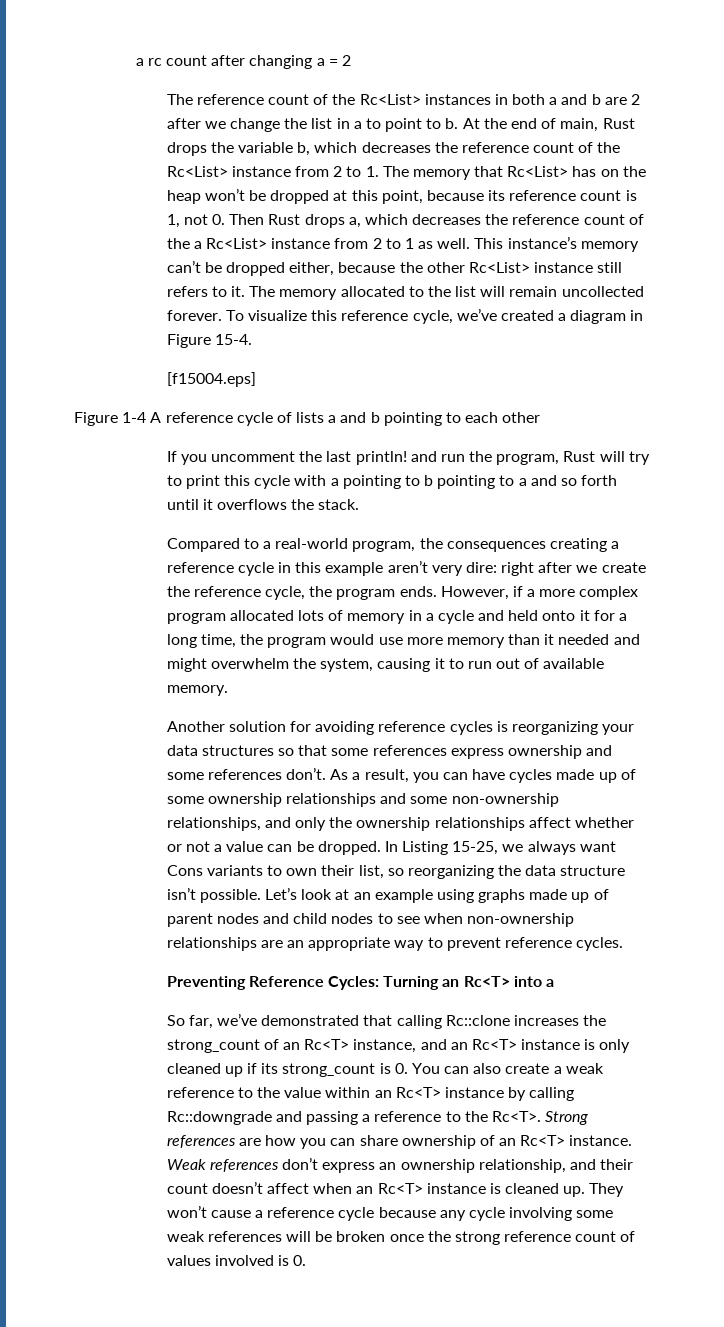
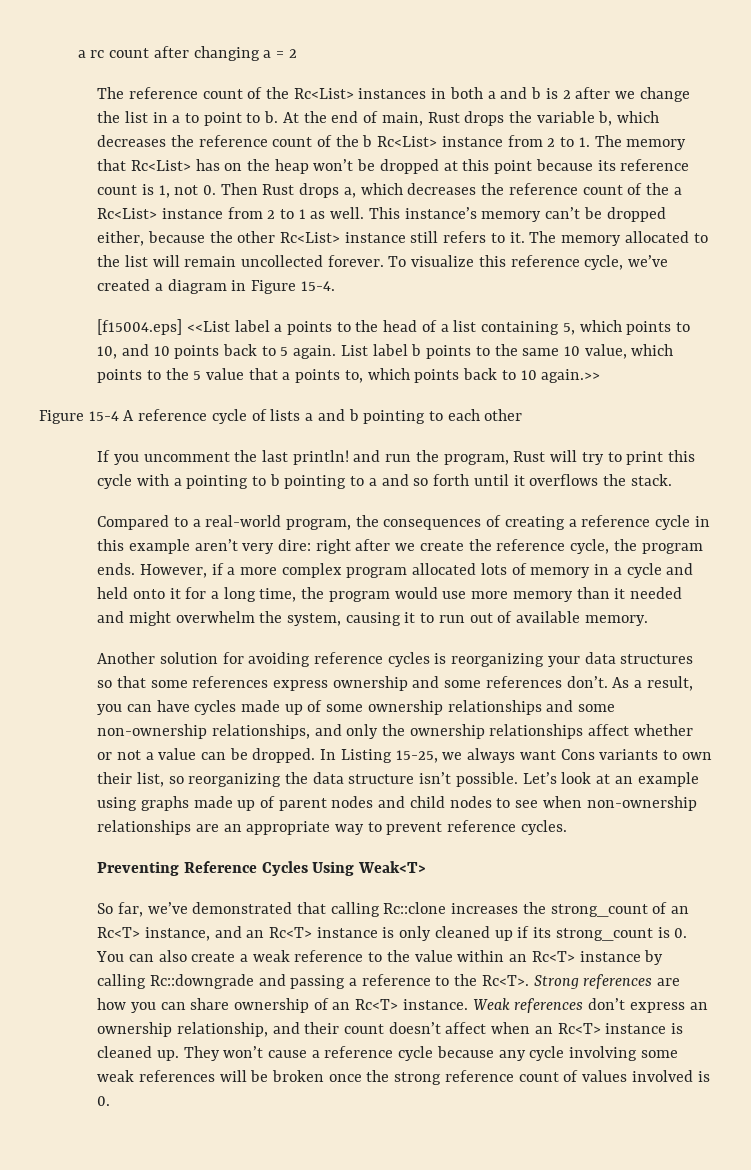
[604,97,627,105] are -> [545,88,558,99] is
(621, 147) none -> [362,135,373,147] b
[381,190,423,204] point, -> [494,160,533,174] point
[74,412,147,426] // Figure 1-4 -> [186,320,690,335] [97,344,674,359] [97,368,601,383] [39,410,119,424] <<List label a points to the head of a list containing 5, which points to 10, and 10 points back to 5 again. List label b points to the same 10 value, which points to the 5 value that a points to, which points back to 10 again.>> // Figure 15-4
(546, 546) none -> [486,515,502,527] of
[327,976,554,990] Cycles: Turning an Rc<T> into a -> [261,861,427,876] Cycles Using Weak<T>

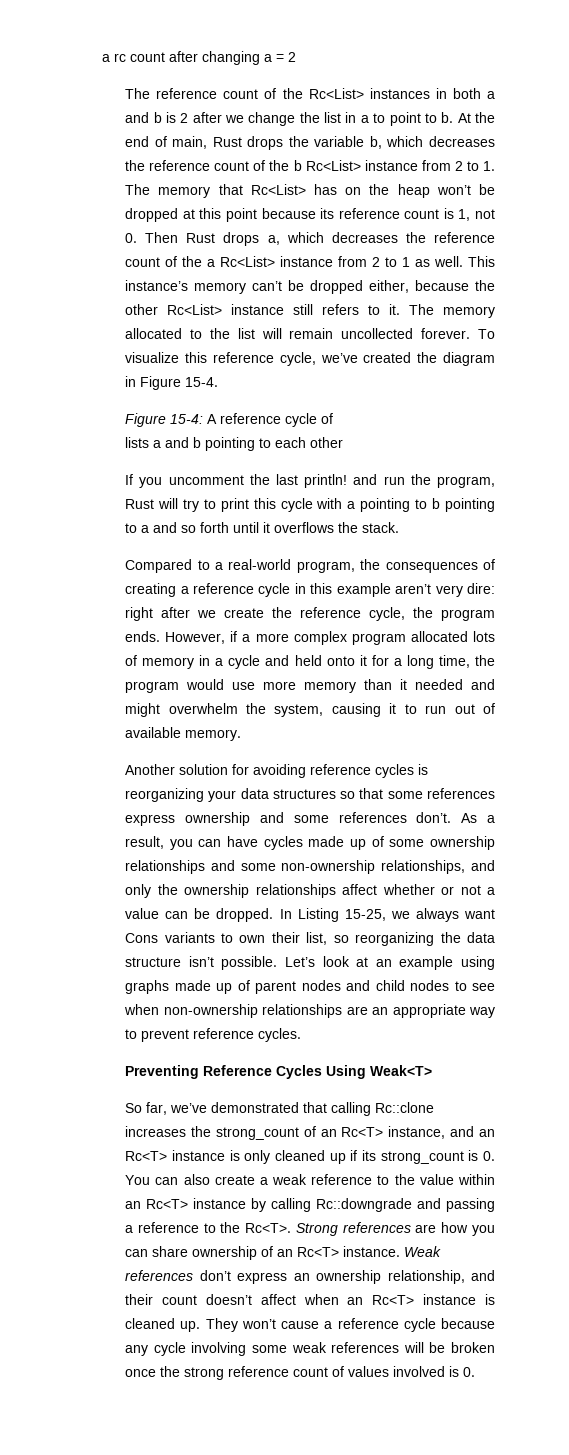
[154,283,163,291] a -> [417,352,438,363] the
[97,319,690,335] [97,344,674,359] [97,368,601,383] [39,410,119,424] [f15004.eps] <<List label a points to the head of a list containing 5, which points to 10, and 10 points back to 5 again. List label b points to the same 10 value, which points to the 5 value that a points to, which points back to 10 again.>> // Figure 15-4 -> [125,413,204,427] Figure 15-4:
(267, 415) none -> (334, 418) //

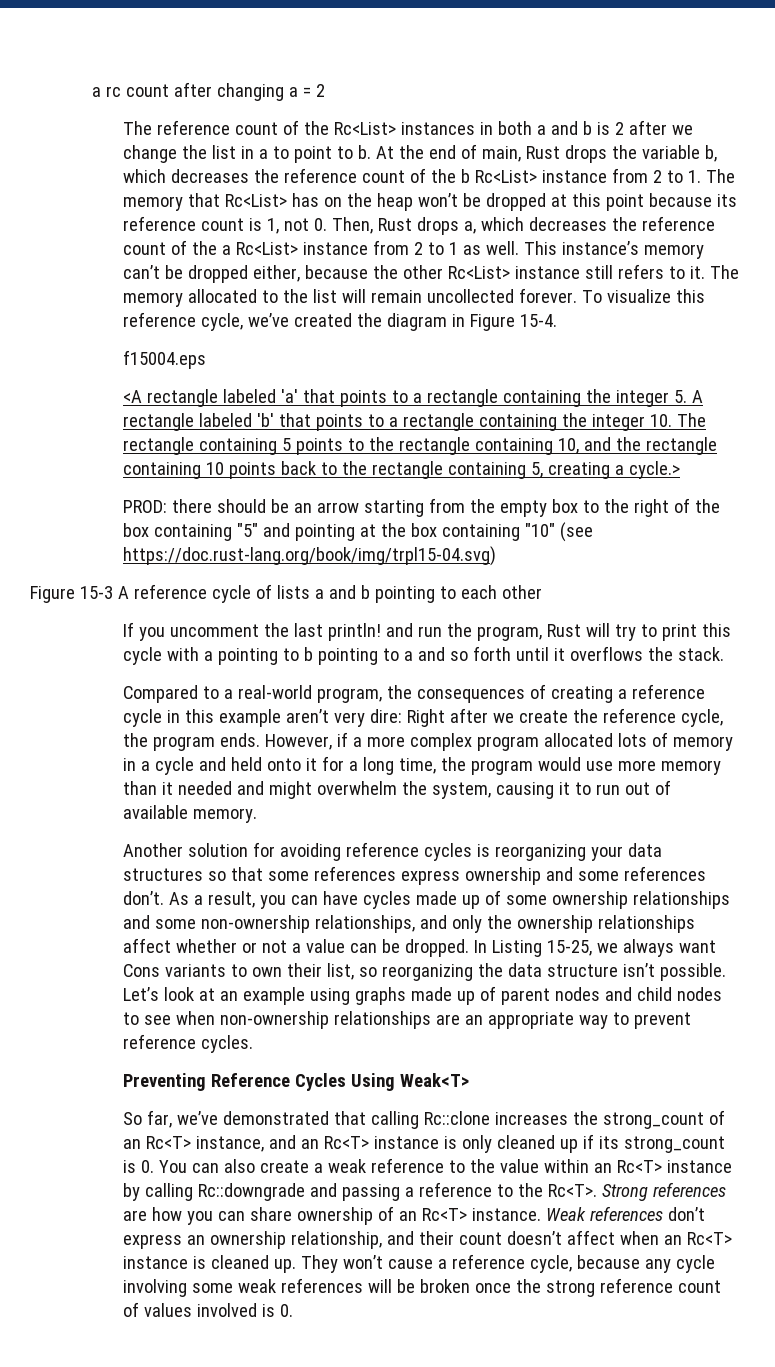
[145,232,179,243] Then -> [331,217,373,234] Then,
[125,413,204,427] Figure 15-4: -> [122,350,206,369] [122,389,703,407] [122,413,706,431] [122,437,717,455] [122,461,680,479] [122,498,720,517] [122,522,593,542] [122,546,496,566] [30,586,113,603] f15004.eps // <A rectangle labeled 'a' that points to a rectangle containing the integer 5. A rectangle labeled 'b' that points to a rectangle containing the integer 10. The rectangle containing 5 points to the rectangle containing 10, and the rectangle containing 10 points back to the rectangle containing 5, creating a cycle.> // PROD: there should be an arrow starting from the empty box to the right of the box containing "5" and pointing at the box containing "10" (see https://doc.rust-lang.org/book/img/trpl15-04.svg) // Figure 15-3
(334, 418) // -> (272, 591) none
[125,607,154,621] right -> [406,709,445,727] Right
[403,1318,436,1332] cycle -> [529,1255,572,1273] cycle,

